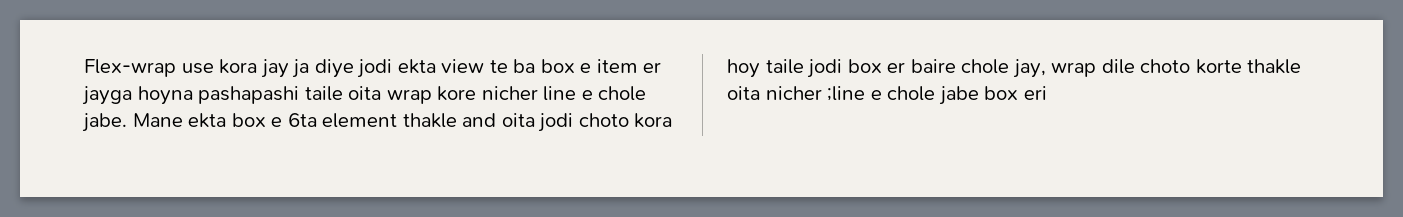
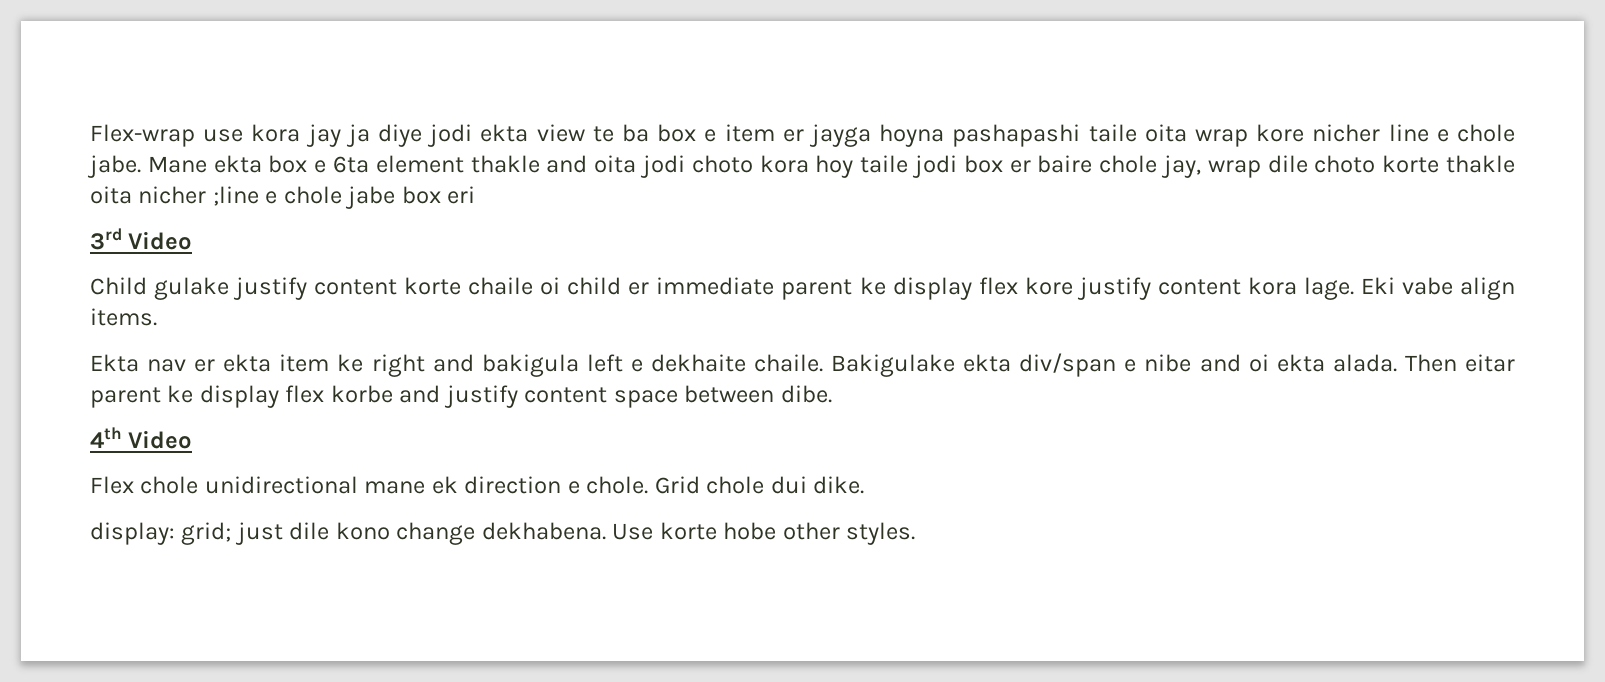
(1047, 93) none -> [90,228,193,250] [90,277,1515,300] [90,308,157,326] [90,353,1516,377] [90,385,832,408] [90,427,193,449] [90,476,865,494] [90,522,916,545] // 3rd Video // Child gulake justify content korte chaile oi child er immediate parent ke display flex kore justify content kora lage. Eki vabe align items. // Ekta nav er ekta item ke right and bakigula left e dekhaite chaile. Bakigulake ekta div/span e nibe and oi ekta alada. Then eitar parent ke display flex korbe and justify content space between dibe. // 4th Video // Flex chole unidirectional mane ek direction e chole. Grid chole dui dike. // display: grid; just dile kono change dekhabena. Use korte hobe other styles.

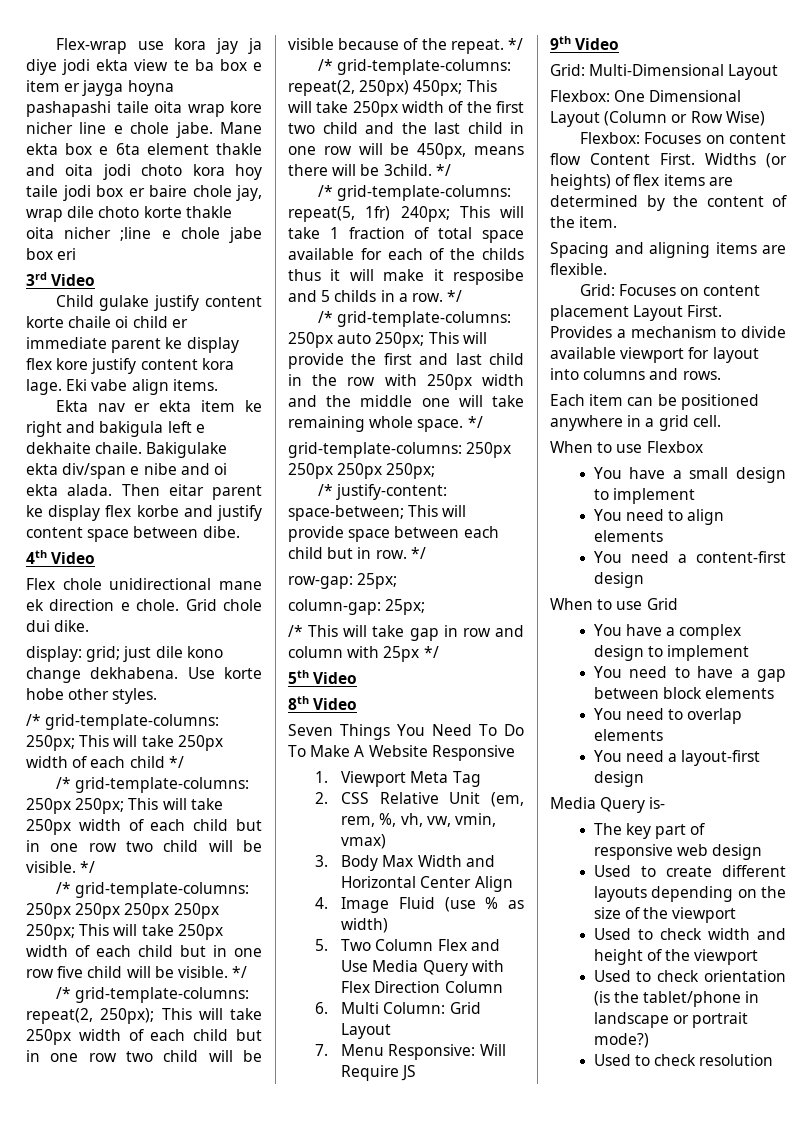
(916, 533) none -> [26,714,220,730] [26,735,223,751] [26,756,184,768] [55,777,249,793] [26,798,223,814] [26,819,262,835] [26,840,262,852] [26,861,96,873] [55,882,249,898] [26,903,219,919] [26,924,223,940] [26,945,262,957] [26,966,248,978] [55,987,249,1003] [26,1008,262,1024] [26,1029,262,1045] [26,1050,262,1062] [288,38,523,54] [317,59,511,75] [288,80,497,96] [288,101,524,117] [288,122,524,134] [288,143,524,159] [288,164,451,176] [317,185,511,201] [288,206,524,222] [288,227,524,243] [288,248,524,260] [288,269,524,285] [288,290,463,302] [317,311,511,327] [288,332,487,348] [288,353,524,369] [288,374,524,390] [288,395,524,407] [288,416,483,432] [288,442,512,458] [288,463,436,479] [317,484,447,500] [288,505,467,521] [288,526,499,542] [288,547,426,559] [288,573,398,589] [288,599,426,615] [288,625,524,641] [288,646,439,662] [288,670,358,684] [288,696,358,710] [288,724,524,740] [288,745,515,761] [314,771,481,787] [314,792,524,807] [341,813,496,827] [341,834,387,849] [314,855,495,871] [341,876,513,892] [314,897,524,913] [341,918,389,933] [314,939,500,951] [341,960,504,976] [341,981,503,993] [314,1002,481,1014] [341,1023,392,1039] [314,1044,506,1060] [341,1065,417,1081] [550,36,620,50] [550,64,779,80] [550,90,742,102] [550,111,765,127] [579,132,786,144] [550,153,787,168] [550,174,733,190] [550,195,787,211] [550,216,618,228] [550,242,786,258] [550,263,607,275] [579,284,761,296] [550,305,723,321] [550,326,786,338] [550,347,759,363] [550,368,721,380] [550,394,759,410] [550,415,721,431] [550,441,703,453] [593,467,786,483] [593,488,695,504] [593,509,725,525] [593,530,663,542] [593,551,786,563] [593,572,644,588] [550,598,678,610] [593,624,742,640] [593,645,749,661] [593,666,786,682] [593,687,774,699] [593,708,743,724] [593,729,663,741] [593,750,761,766] [593,771,644,787] [550,797,666,813] [593,823,706,839] [593,844,762,860] [593,865,786,877] [593,886,786,902] [593,907,737,923] [593,928,786,940] [593,949,759,965] [593,970,786,982] [593,991,760,1007] [593,1012,748,1028] [593,1033,649,1048] [593,1054,774,1066] // /* grid-template-columns: 250px; This will take 250px width of each child */ // /* grid-template-columns: 250px 250px; This will take 250px width of each child but in one row two child will be visible. */ // /* grid-template-columns: 250px 250px 250px 250px 250px; This will take 250px width of each child but in one row five child will be visible. */ // /* grid-template-columns: repeat(2, 250px); This will take 250px width of each child but in one row two child will be visible because of the repeat. */ // /* grid-template-columns: repeat(2, 250px) 450px; This will take 250px width of the first two child and the last child in one row will be 450px, means there will be 3child. */ // /* grid-template-columns: repeat(5, 1fr) 240px; This will take 1 fraction of total space available for each of the childs thus it will make it resposibe and 5 childs in a row. */ // /* grid-template-columns: 250px auto 250px; This will provide the first and last child in the row with 250px width and the middle one will take remaining whole space. */ // grid-template-columns: 250px 250px 250px 250px; // /* justify-content: space-between; This will provide space between each child but in row. */ // row-gap: 25px; // column-gap: 25px; // /* This will take gap in row and column with 25px */ // 5th Video // 8th Video // Seven Things You Need To Do To Make A Website Responsive // 1. Viewport Meta Tag // 2. CSS Relative Unit (em, rem, %, vh, vw, vmin, vmax) // 3. Body Max Width and Horizontal Center Align // 4. Image Fluid (use % as width) // 5. Two Column Flex and Use Media Query with Flex Direction Column // 6. Multi Column: Grid Layout // 7. Menu Responsive: Will Require JS // 9th Video // Grid: Multi-Dimensional Layout // Flexbox: One Dimensional Layout (Column or Row Wise) // Flexbox: Focuses on content flow Content First. Widths (or heights) of flex items are determined by the content of the item. // Spacing and aligning items are flexible. // Grid: Focuses on content placement Layout First. Provides a mechanism to divide available viewport for layout into columns and rows. // Each item can be positioned anywhere in a grid cell. // When to use Flexbox // You have a small design to implement // You need to align elements // You need a content-first design // When to use Grid // You have a complex design to implement // You need to have a gap between block elements // You need to overlap elements // You need a layout-first design // Media Query is- // The key part of responsive web design // Used to create different layouts depending on the size of the viewport // Used to check width and height of the viewport // Used to check orientation (is the tablet/phone in landscape or portrait mode?) // Used to check resolution

